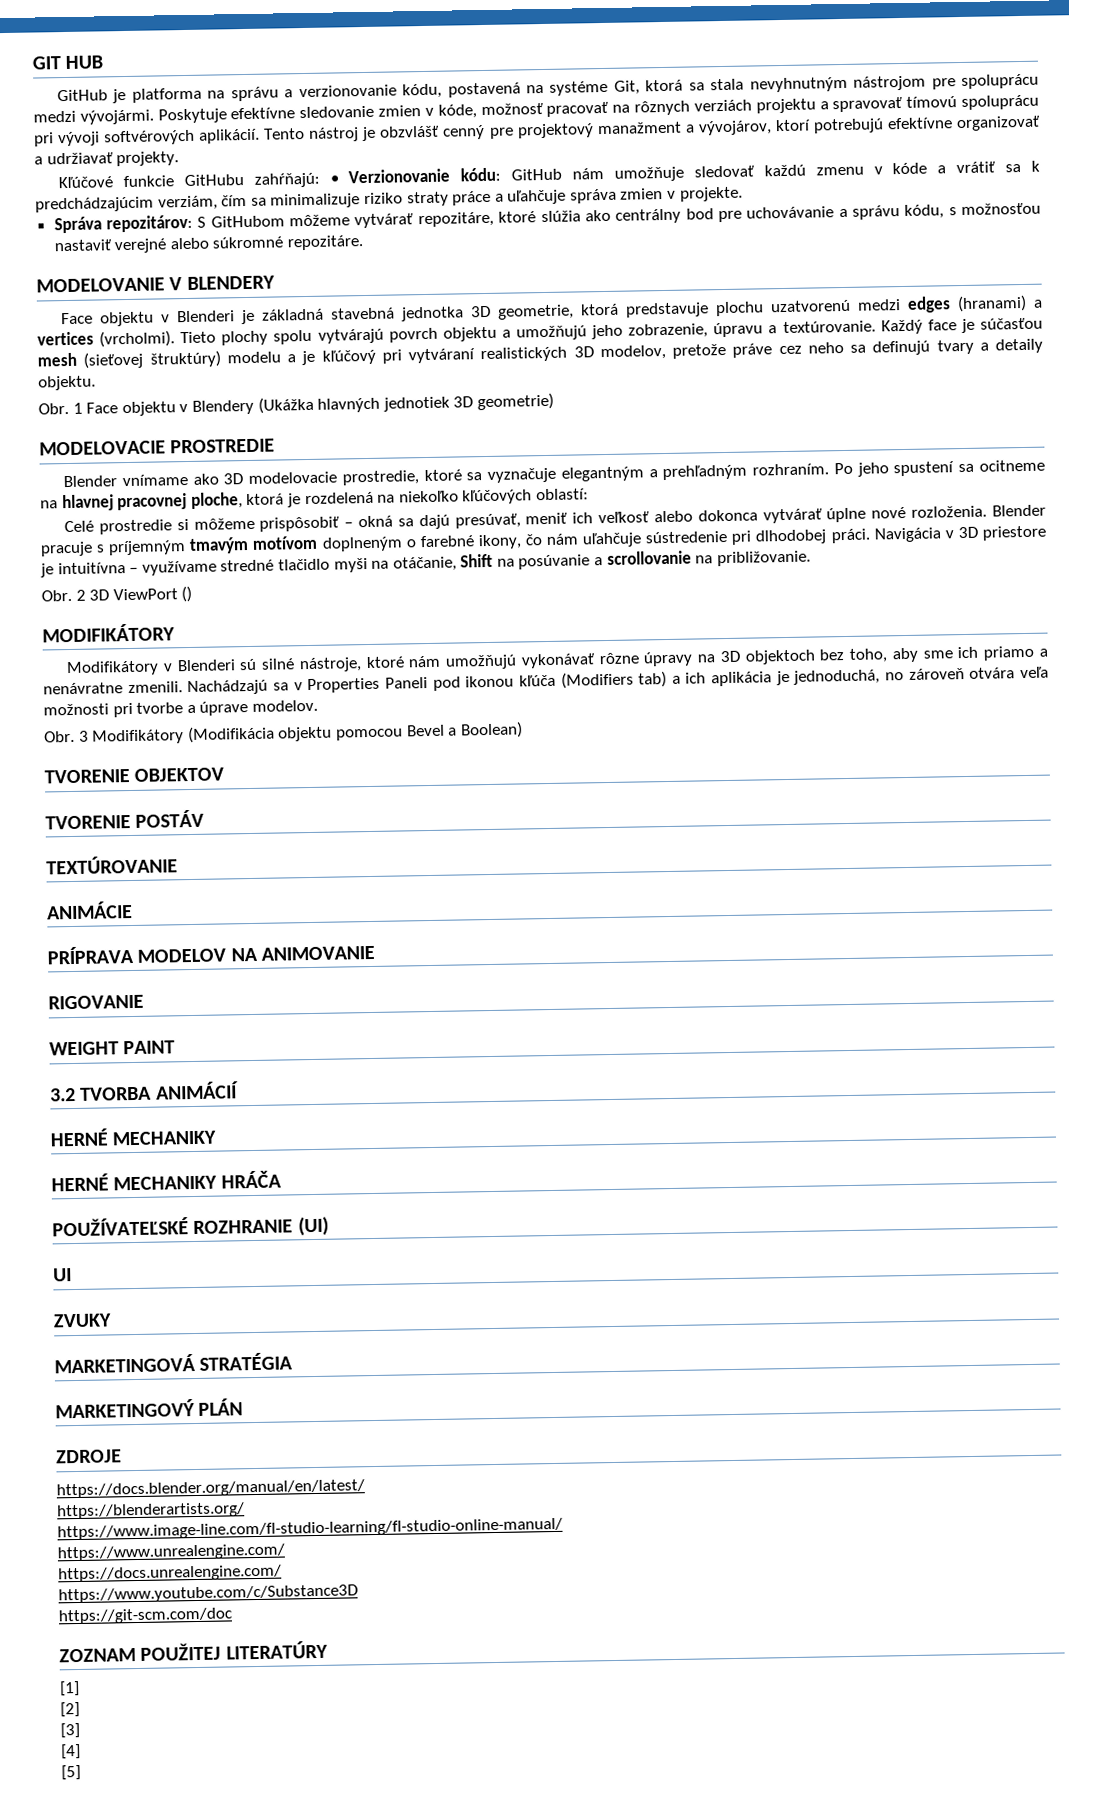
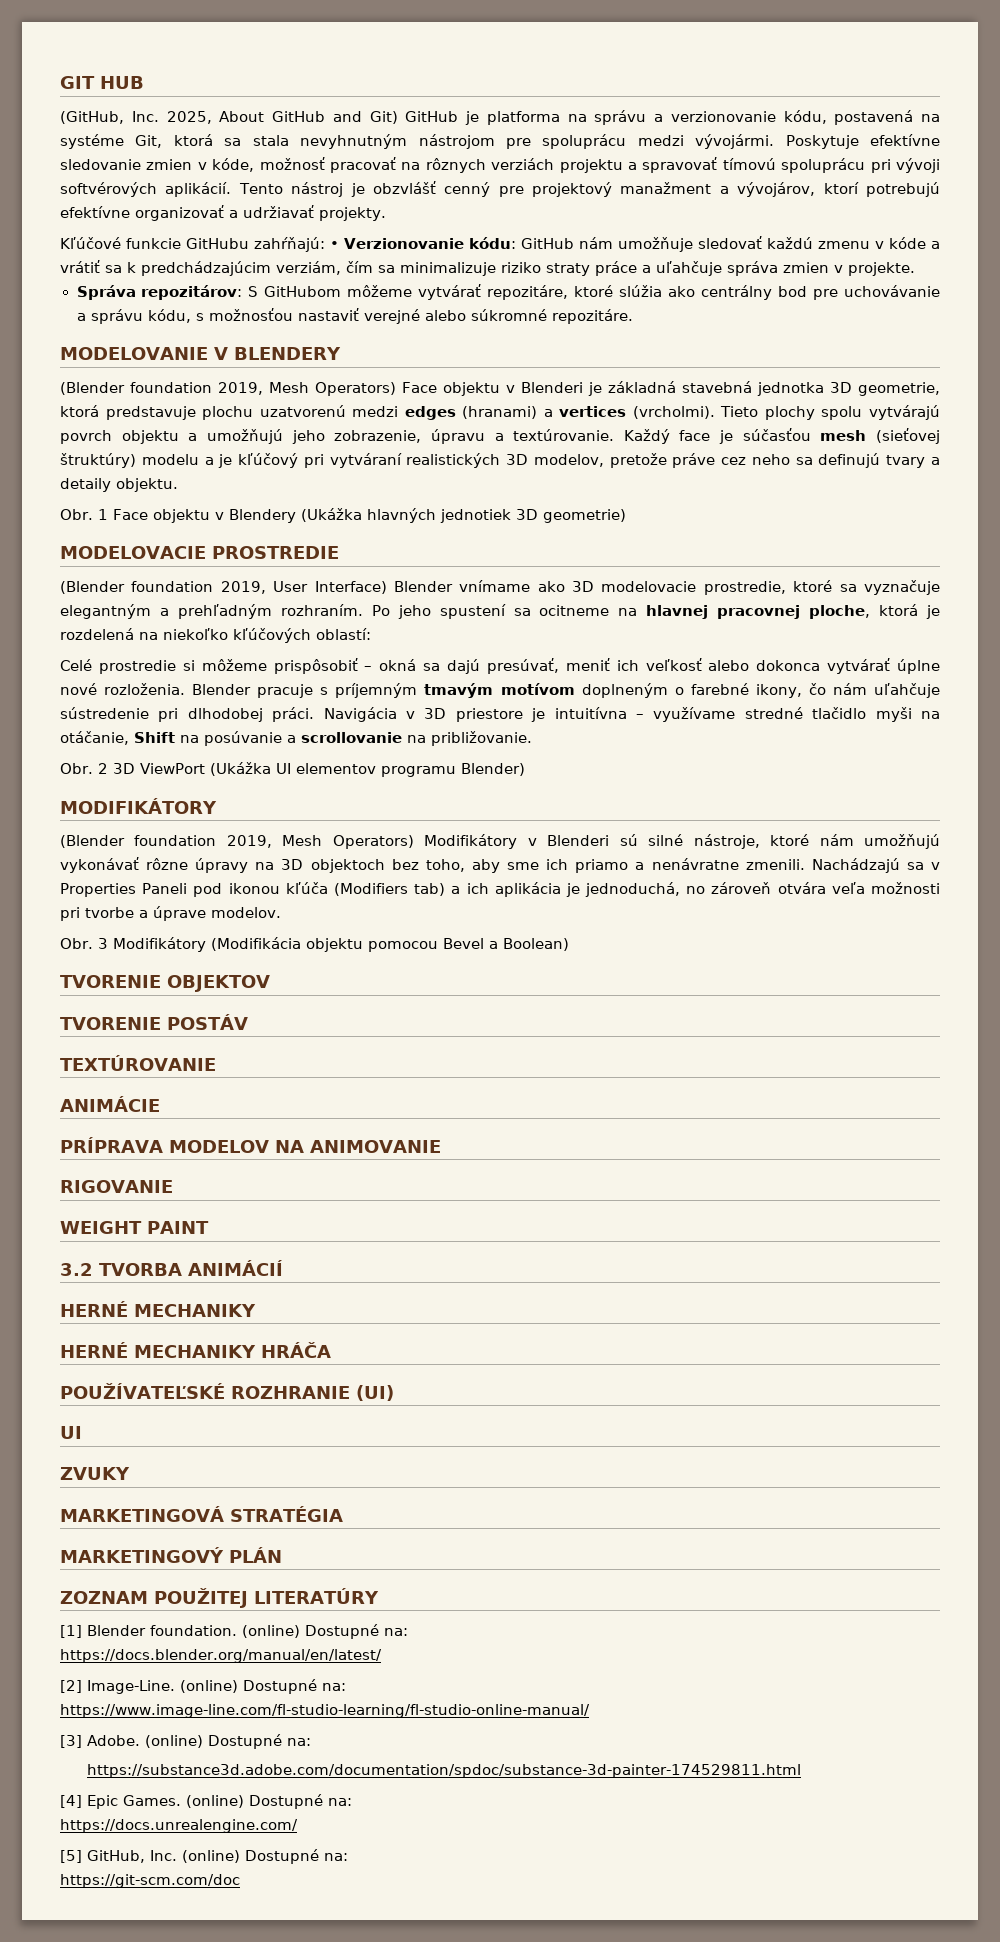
(104, 62) none -> [60,111,398,124] (GitHub, Inc. 2025, About GitHub and Git)
(275, 282) none -> [60,382,397,396] (Blender foundation 2019, Mesh Operators)
(276, 446) none -> [60,581,387,594] (Blender foundation 2019, User Interface)
[181,585,193,603] [42,623,175,643] () // MODIFIKÁTORY // -> [209,762,525,777] [60,798,217,814] [60,835,414,849] (Ukážka UI elementov programu Blender) // MODIFIKÁTORY // (Blender foundation 2019, Mesh Operators)
[56,1449,122,1464] [56,1479,365,1499] [57,1502,245,1520] [57,1517,563,1541] [57,1543,285,1562] [58,1564,282,1583] [58,1584,358,1604] [58,1607,232,1625] [59,1640,328,1663] [59,1680,80,1697] [60,1701,80,1718] [60,1722,80,1739] [61,1743,81,1760] [61,1764,81,1781] ZDROJE // https://docs.blender.org/manual/en/latest/ // https://blenderartists.org/ // https://www.image-line.com/fl-studio-learning/fl-studio-online-manual/ // https://www.unrealengine.com/ // https://docs.unrealengine.com/ // https://www.youtube.com/c/Substance3D // https://git-scm.com/doc // ZOZNAM POUŽITEJ LITERATÚRY // [1] // [2] // [3] // [4] // [5] -> [60,1588,379,1608] [60,1624,408,1639] [60,1649,382,1663] [60,1679,346,1694] [60,1704,590,1718] [60,1734,311,1749] [87,1764,802,1778] [60,1794,352,1809] [60,1819,298,1833] [60,1849,348,1864] [60,1874,240,1888] ZOZNAM POUŽITEJ LITERATÚRY // [1] Blender foundation. (online) Dostupné na: // https://docs.blender.org/manual/en/latest/ // [2] Image-Line. (online) Dostupné na: // https://www.image-line.com/fl-studio-learning/fl-studio-online-manual/ // [3] Adobe. (online) Dostupné na: // https://substance3d.adobe.com/documentation/spdoc/substance-3d-painter-174529811.html // [4] Epic Games. (online) Dostupné na: // https://docs.unrealengine.com/ // [5] GitHub, Inc. (online) Dostupné na: // https://git-scm.com/doc

